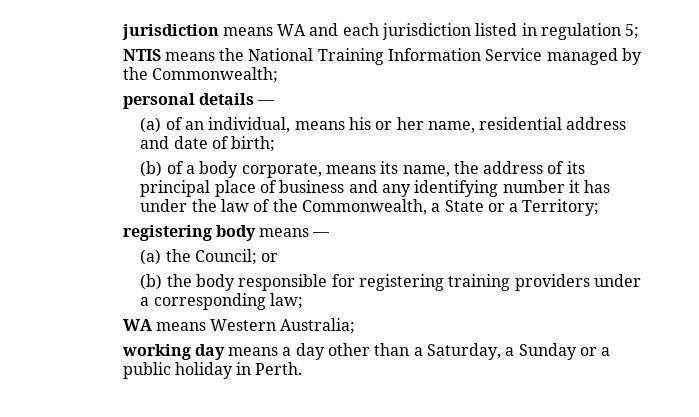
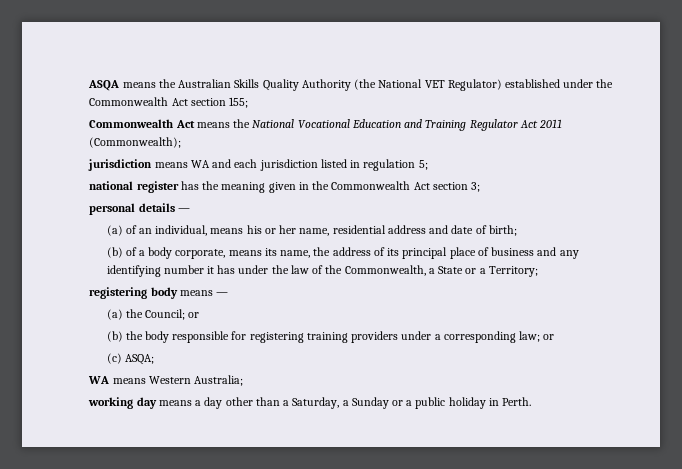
(121, 32) none -> [88,79,614,91] [89,97,249,108] [89,119,562,131] [89,137,182,148] ASQA means the Australian Skills Quality Authority (the National VET Regulator) established under the Commonwealth Act section 155; // Commonwealth Act means the National Vocational Education and Training Regulator Act 2011 (Commonwealth); //
[122,48,643,65] [122,67,278,83] NTIS means the National Training Information Service managed by the Commonwealth; -> [89,181,480,193] national register has the meaning given in the Commonwealth Act section 3;
(303, 301) none -> [543,334,555,340] [106,353,154,365] or // (c) ASQA;

